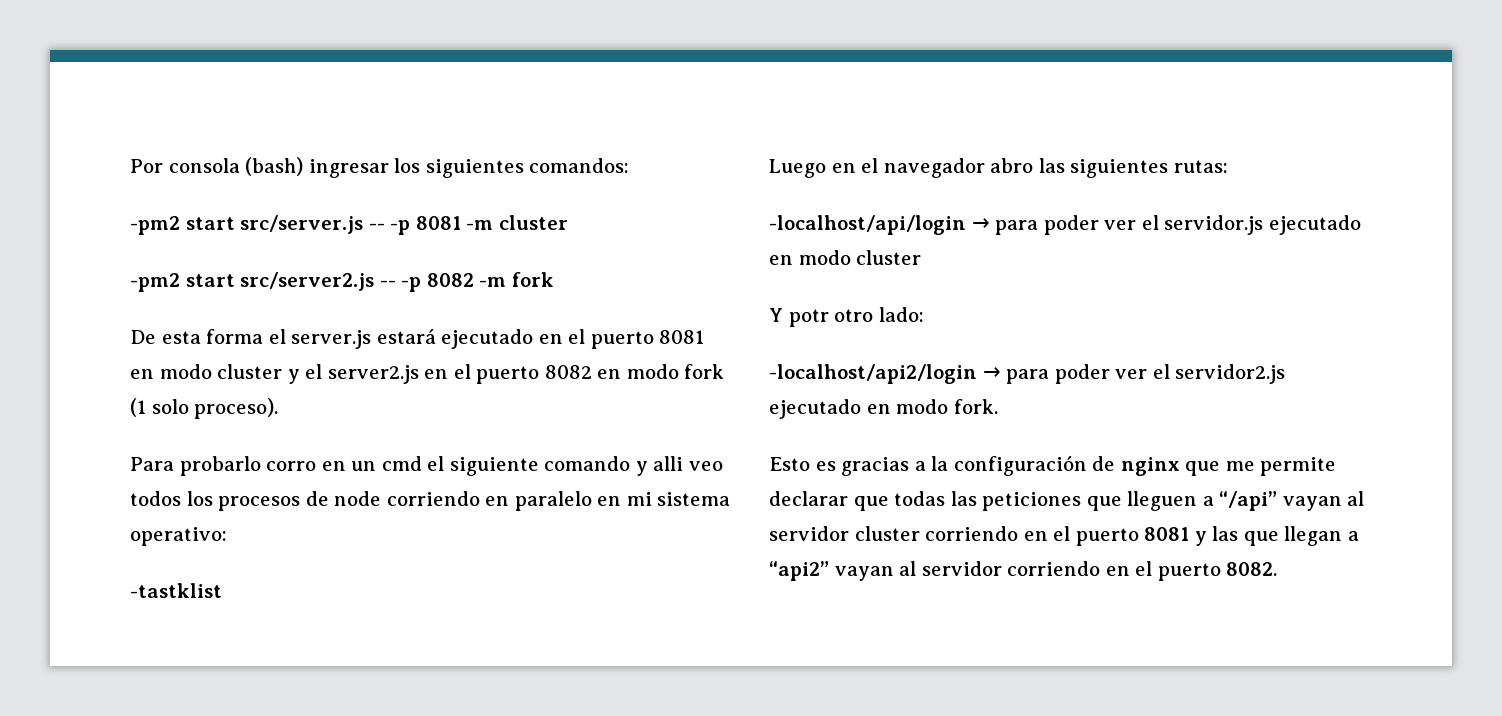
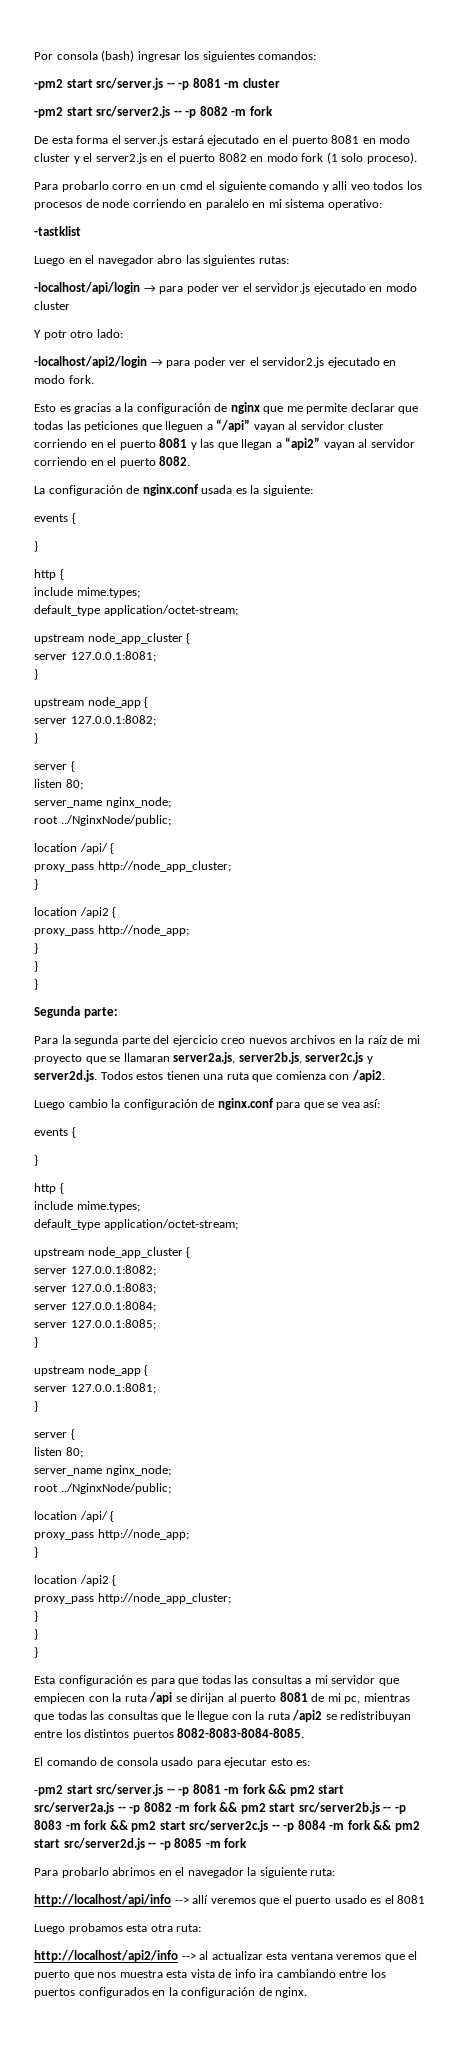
(1278, 569) none -> [34,484,313,496] [34,513,76,524] [34,541,38,552] [34,569,64,580] [34,587,140,598] [34,605,238,616] [34,633,191,644] [34,651,156,662] [34,669,38,680] [34,697,149,708] [34,715,156,726] [34,733,38,744] [34,761,75,772] [34,779,83,790] [34,797,171,808] [34,815,171,826] [34,843,115,854] [34,861,231,872] [34,879,38,890] [34,907,117,918] [34,925,189,936] [34,943,38,954] [34,961,38,972] [34,979,38,990] [34,1006,118,1018] [34,1035,420,1046] [34,1052,373,1064] [34,1070,385,1082] [34,1098,381,1110] [34,1127,76,1138] [34,1155,38,1166] [34,1183,64,1194] [34,1201,140,1212] [34,1219,238,1230] [34,1247,191,1258] [34,1265,156,1276] [34,1283,156,1294] [34,1301,156,1312] [34,1319,156,1330] [34,1337,38,1348] [34,1365,149,1376] [34,1383,156,1394] [34,1401,38,1412] [34,1429,75,1440] [34,1447,83,1458] [34,1465,171,1476] [34,1483,171,1494] [34,1511,115,1522] [34,1529,189,1540] [34,1547,38,1558] [34,1575,117,1586] [34,1593,231,1604] [34,1611,38,1622] [34,1629,38,1640] [34,1647,38,1658] [34,1675,399,1686] [34,1692,410,1704] [34,1710,412,1722] [34,1728,305,1740] [34,1757,311,1768] [34,1784,345,1796] [34,1802,406,1814] [34,1820,420,1832] [34,1838,248,1850] [34,1867,336,1878] [34,1894,426,1906] [34,1923,202,1934] [34,1950,418,1962] [34,1969,386,1980] [34,1987,308,1998] // La configuración de nginx.conf usada es la siguiente: // events { // } // http { // include mime.types; // default_type application/octet-stream; // upstream node_app_cluster { // server 127.0.0.1:8081; // } // upstream node_app { // server 127.0.0.1:8082; // } // server { // listen 80; // server_name nginx_node; // root ../NginxNode/public; // location /api/ { // proxy_pass http://node_app_cluster; // } // location /api2 { // proxy_pass http://node_app; // } // } // } // Segunda parte: // Para la segunda parte del ejercicio creo nuevos archivos en la raíz de mi proyecto que se llamaran server2a.js, server2b.js, server2c.js y server2d.js. Todos estos tienen una ruta que comienza con /api2. // Luego cambio la configuración de nginx.conf para que se vea así: // events { // } // http { // include mime.types; // default_type application/octet-stream; // upstream node_app_cluster { // server 127.0.0.1:8082; // server 127.0.0.1:8083; // server 127.0.0.1:8084; // server 127.0.0.1:8085; // } // upstream node_app { // server 127.0.0.1:8081; // } // server { // listen 80; // server_name nginx_node; // root ../NginxNode/public; // location /api/ { // proxy_pass http://node_app; // } // location /api2 { // proxy_pass http://node_app_cluster; // } // } // } // Esta configuración es para que todas las consultas a mi servidor que empiecen con la ruta /api se dirijan al puerto 8081 de mi pc, mientras que todas las consultas que le llegue con la ruta /api2 se redistribuyan entre los distintos puertos 8082-8083-8084-8085. // El comando de consola usado para ejecutar esto es: // -pm2 start src/server.js -- -p 8081 -m fork && pm2 start src/server2a.js -- -p 8082 -m fork && pm2 start src/server2b.js -- -p 8083 -m fork && pm2 start src/server2c.js -- -p 8084 -m fork && pm2 start src/server2d.js -- -p 8085 -m fork // Para probarlo abrimos en el navegador la siguiente ruta: // http://localhost/api/info --> allí veremos que el puerto usado es el 8081 // Luego probamos esta otra ruta: // http://localhost/api2/info --> al actualizar esta ventana veremos que el puerto que nos muestra esta vista de info ira cambiando entre los puertos configurados en la configuración de nginx.

